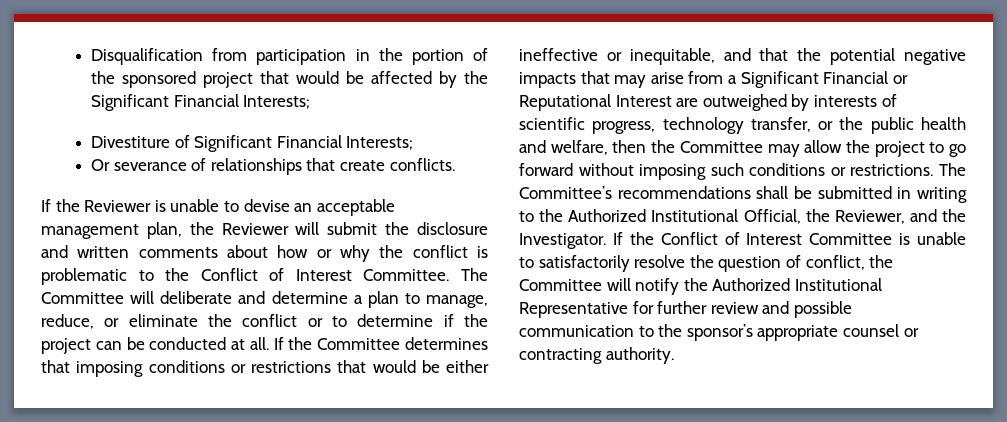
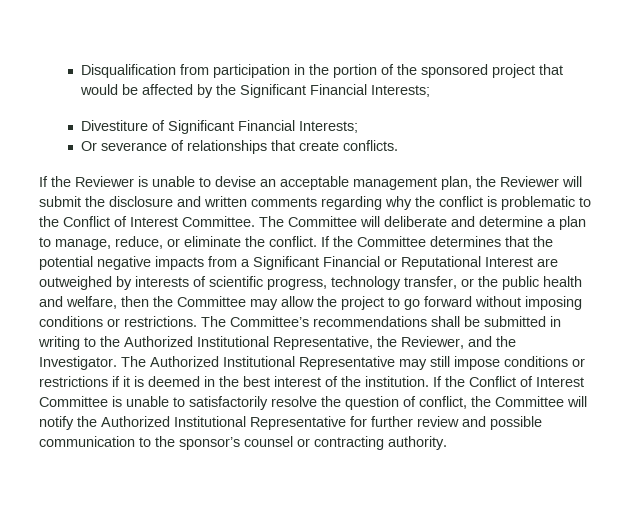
[227,245,332,258] about how or -> [321,196,382,210] regarding
[242,314,488,327] [41,337,269,354] conflict or to determine if the project can be conducted at all. -> [269,236,317,247] conflict.
[76,360,489,377] [519,48,789,65] imposing conditions or restrictions that would be either ineffective or inequitable, and that -> (529, 241) none
[580,71,684,88] that may arise -> (204, 263) none
[710,163,744,176] such -> (582, 303) none
[743,209,801,224] Official, -> [273,336,373,350] Representative,
(606, 241) none -> [121,356,585,370] [39,376,429,387] The Authorized Institutional Representative may still impose conditions or restrictions if it is deemed in the best interest of the institution.
[757,325,839,341] appropriate -> (240, 443) none

